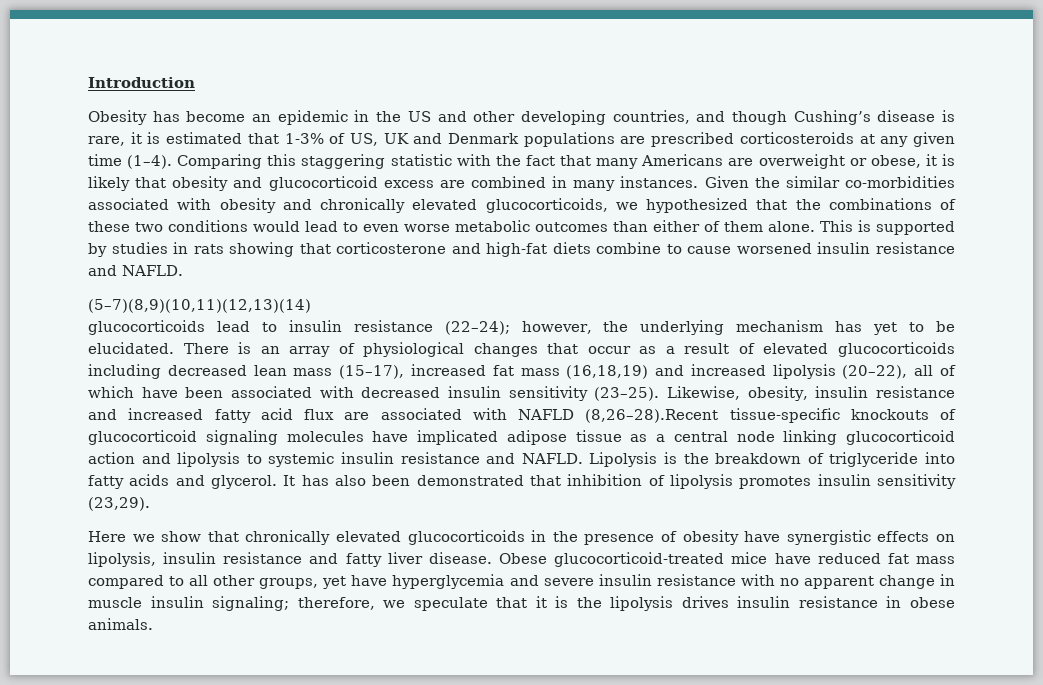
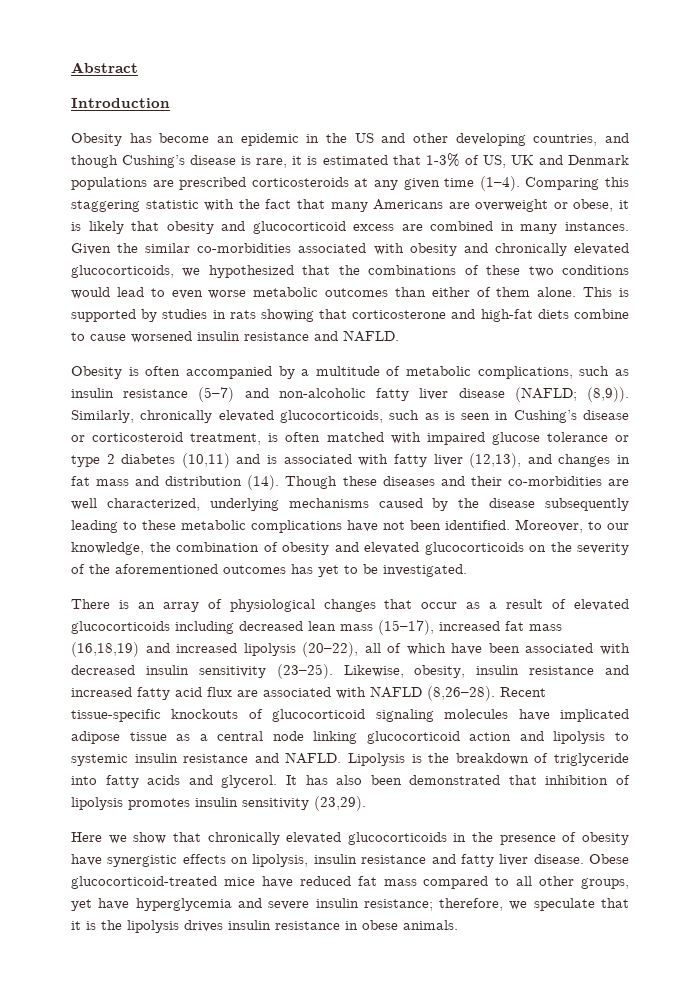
(88, 82) none -> [71,62,138,73] Abstract //
[88,299,311,313] [88,320,824,335] (5–7)(8,9)(10,11)(12,13)(14) // glucocorticoids lead to insulin resistance (22–24); however, the underlying mechanism -> [71,366,629,379] [71,387,629,402] [71,410,630,423] [71,432,630,445] [71,453,631,468] [71,475,629,490] [71,498,629,511] [71,519,629,533] [71,542,629,555] [71,564,286,574] Obesity is often accompanied by a multitude of metabolic complications, such as insulin resistance (5–7) and non-alcoholic fatty liver disease (NAFLD; (8,9)). Similarly, chronically elevated glucocorticoids, such as is seen in Cushing’s disease or corticosteroid treatment, is often matched with impaired glucose tolerance or type 2 diabetes (10,11) and is associated with fatty liver (12,13), and changes in fat mass and distribution (14). Though these diseases and their co-morbidities are well characterized, underlying mechanisms caused by the disease subsequently leading to these metabolic complications have not been identified. Moreover, to our knowledge, the combination of obesity and elevated glucocorticoids on the severity of the aforementioned outcomes
[88,342,174,354] elucidated. -> [383,564,467,577] investigated. //
[585,409,719,423] (8,26–28).Recent -> [427,686,546,701] (8,26–28). Recent
[656,574,955,589] [88,596,290,611] resistance with no apparent change in muscle insulin signaling; -> [363,899,433,911] resistance;

